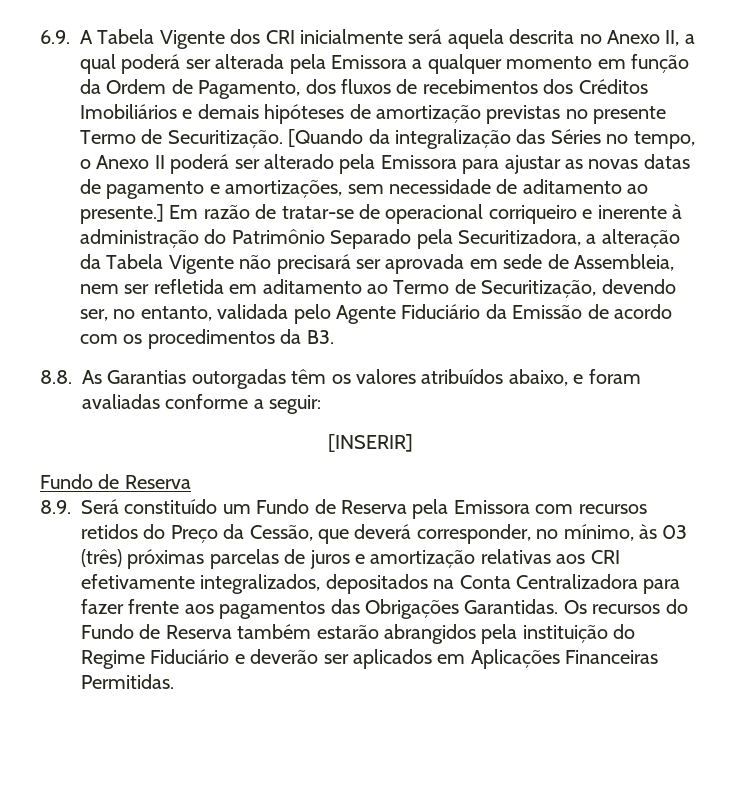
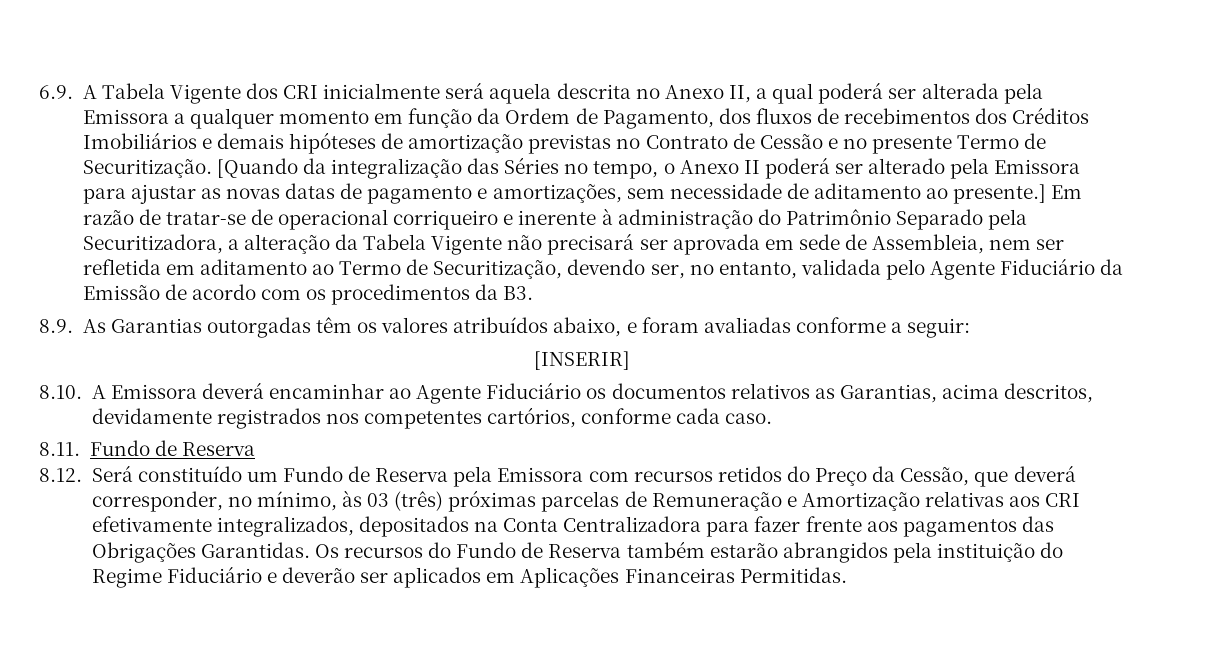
(588, 114) none -> [645,133,868,149] Contrato de Cessão e no
[40,370,72,384] 8.8. -> [39,319,73,333] 8.9.
(413, 443) none -> [39,382,1094,404] [91,407,773,429] [39,442,80,456] 8.10. A Emissora deverá encaminhar ao Agente Fiduciário os documentos relativos as Garantias, acima descritos, devidamente registrados nos competentes cartórios, conforme cada caso. // 8.11.
[40,500,71,514] 8.9. -> [39,468,82,482] 8.12.
[309,550,476,569] juros e amortização -> [651,492,920,511] Remuneração e Amortização

